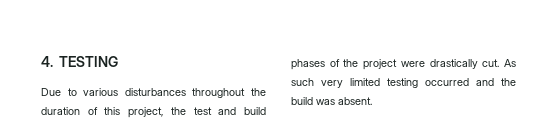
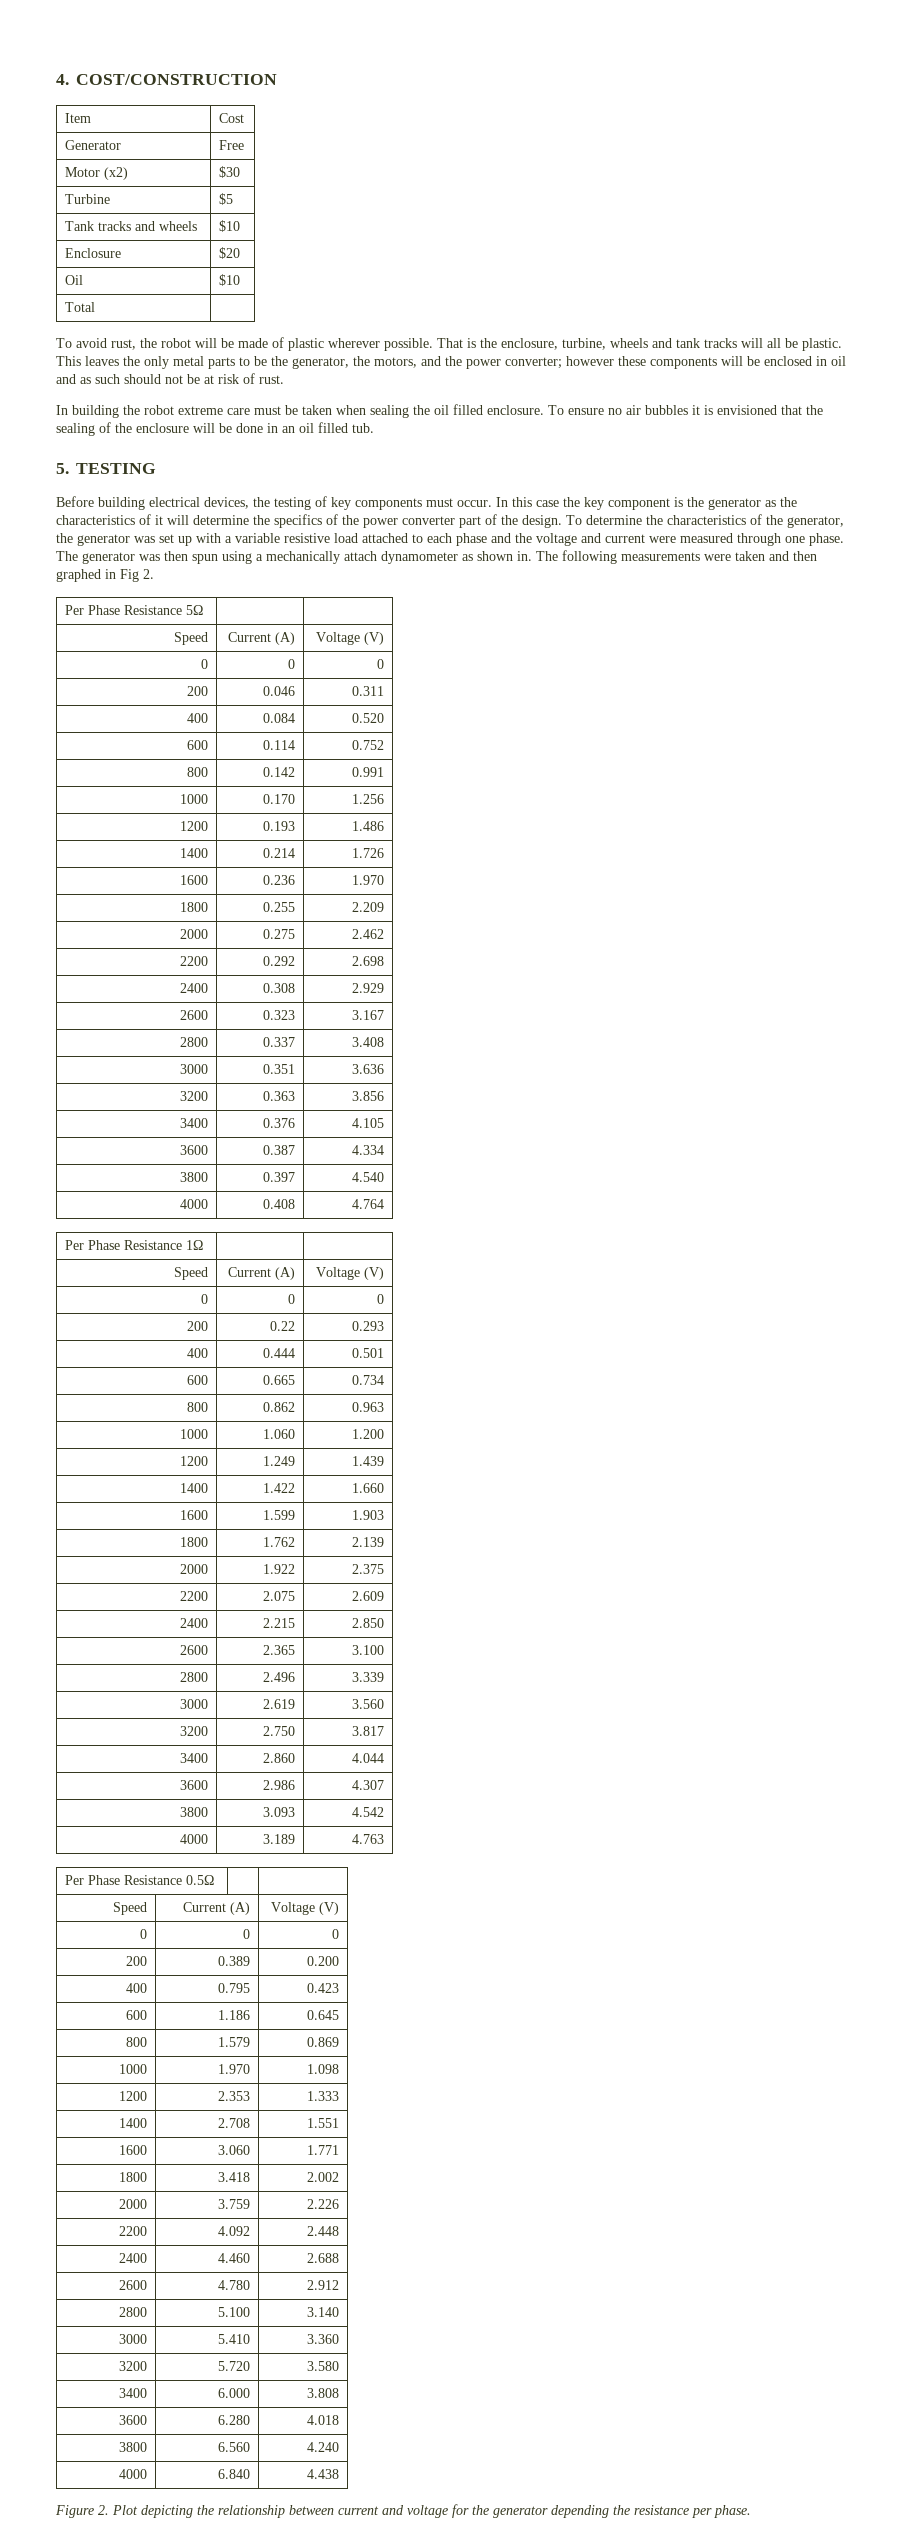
[58,56,118,67] [41,88,266,98] [41,107,266,118] [291,59,516,70] [291,78,516,88] [291,97,372,105] TESTING // Due to various disturbances throughout the duration of this project, the test and build phases of the project were drastically cut. As such very limited testing occurred and the build was absent. -> [76,74,277,85] [65,113,92,123] [219,113,245,123] [65,140,122,150] [219,140,245,150] [65,167,129,180] [219,166,241,178] [65,194,111,204] [219,193,234,205] [65,221,198,231] [219,220,241,232] [65,248,122,258] [219,247,241,259] [65,275,84,285] [219,274,241,286] [65,302,96,312] [56,337,842,351] [56,356,846,369] [56,373,284,384] [56,404,823,418] [56,422,374,436] [56,463,156,474] [56,496,797,510] [56,514,844,528] [56,533,844,546] [56,550,817,564] [56,569,154,582] [65,605,204,615] [173,632,208,645] [227,632,295,645] [315,632,384,645] [200,659,208,669] [287,659,295,669] [376,659,384,669] [186,686,208,696] [262,686,295,696] [351,686,384,696] [186,713,208,723] [262,713,295,723] [351,713,384,723] [186,740,208,750] [262,740,295,750] [351,740,384,750] [186,767,208,777] [262,767,295,777] [351,767,384,777] [179,794,208,804] [262,794,295,804] [351,794,384,804] [179,821,208,831] [262,821,295,831] [351,821,384,831] [179,848,208,858] [262,848,295,858] [351,848,384,858] [179,875,208,885] [262,875,295,885] [351,875,384,885] [179,902,208,912] [262,902,295,912] [351,902,384,912] [179,929,208,939] [262,929,295,939] [351,929,384,939] [179,956,208,966] [262,956,295,966] [351,956,384,966] [179,983,208,993] [262,983,295,993] [351,983,384,993] [179,1010,208,1020] [262,1010,295,1020] [351,1010,384,1020] [179,1037,208,1047] [262,1037,295,1047] [351,1037,384,1047] [179,1064,208,1074] [262,1064,295,1074] [351,1064,384,1074] [179,1091,208,1101] [262,1091,295,1101] [351,1091,384,1101] [179,1118,208,1128] [262,1118,295,1128] [351,1118,384,1128] [179,1145,208,1155] [262,1145,295,1155] [351,1145,384,1155] [179,1172,208,1182] [262,1172,295,1182] [351,1172,384,1182] [179,1199,208,1209] [262,1199,295,1209] [351,1199,384,1209] [65,1240,204,1250] [173,1267,208,1280] [227,1267,295,1280] [315,1267,384,1280] [200,1294,208,1304] [287,1294,295,1304] [376,1294,384,1304] [186,1321,208,1331] [269,1321,295,1331] [351,1321,384,1331] [186,1348,208,1358] [262,1348,295,1358] [351,1348,384,1358] [186,1375,208,1385] [262,1375,295,1385] [351,1375,384,1385] [186,1402,208,1412] [262,1402,295,1412] [351,1402,384,1412] [179,1429,208,1439] [262,1429,295,1439] [351,1429,384,1439] [179,1456,208,1466] [262,1456,295,1466] [351,1456,384,1466] [179,1483,208,1493] [262,1483,295,1493] [351,1483,384,1493] [179,1510,208,1520] [262,1510,295,1520] [351,1510,384,1520] [179,1537,208,1547] [262,1537,295,1547] [351,1537,384,1547] [179,1564,208,1574] [262,1564,295,1574] [351,1564,384,1574] [179,1591,208,1601] [262,1591,295,1601] [351,1591,384,1601] [179,1618,208,1628] [262,1618,295,1628] [351,1618,384,1628] [179,1645,208,1655] [262,1645,295,1655] [351,1645,384,1655] [179,1672,208,1682] [262,1672,295,1682] [351,1672,384,1682] [179,1699,208,1709] [262,1699,295,1709] [351,1699,384,1709] [179,1726,208,1736] [262,1726,295,1736] [351,1726,384,1736] [179,1753,208,1763] [262,1753,295,1763] [351,1753,384,1763] [179,1780,208,1790] [262,1780,295,1790] [351,1780,384,1790] [179,1807,208,1817] [262,1807,295,1817] [351,1807,384,1817] [179,1834,208,1844] [262,1834,295,1844] [351,1834,384,1844] [65,1875,215,1885] [112,1902,147,1915] [182,1902,250,1915] [270,1902,339,1915] [139,1929,147,1939] [242,1929,250,1939] [331,1929,339,1939] [125,1956,147,1966] [217,1956,250,1966] [306,1956,339,1966] [125,1983,147,1993] [217,1983,250,1993] [306,1983,339,1993] [125,2010,147,2020] [217,2010,250,2020] [306,2010,339,2020] [125,2037,147,2047] [217,2037,250,2047] [306,2037,339,2047] [118,2064,147,2074] [217,2064,250,2074] [306,2064,339,2074] [118,2091,147,2101] [217,2091,250,2101] [306,2091,339,2101] [118,2118,147,2128] [217,2118,250,2128] [306,2118,339,2128] [118,2145,147,2155] [217,2145,250,2155] [306,2145,339,2155] [118,2172,147,2182] [217,2172,250,2182] [306,2172,339,2182] [118,2199,147,2209] [217,2199,250,2209] [306,2199,339,2209] [118,2226,147,2236] [217,2226,250,2236] [306,2226,339,2236] [118,2253,147,2263] [217,2253,250,2263] [306,2253,339,2263] [118,2280,147,2290] [217,2280,250,2290] [306,2280,339,2290] [118,2307,147,2317] [217,2307,250,2317] [306,2307,339,2317] [118,2334,147,2344] [217,2334,250,2344] [306,2334,339,2344] [118,2361,147,2371] [217,2361,250,2371] [306,2361,339,2371] [118,2388,147,2398] [217,2388,250,2398] [306,2388,339,2398] [118,2415,147,2425] [217,2415,250,2425] [306,2415,339,2425] [118,2442,147,2452] [217,2442,250,2452] [306,2442,339,2452] [118,2469,147,2479] [217,2469,250,2479] [306,2469,339,2479] [55,2504,751,2518] COST/CONSTRUCTION // Item | Cost // Generator | Free // Motor (x2) | $30 // Turbine | $5 // Tank tracks and wheels | $10 // Enclosure | $20 // Oil | $10 // Total | // To avoid rust, the robot will be made of plastic wherever possible. That is the enclosure, turbine, wheels and tank tracks will all be plastic. This leaves the only metal parts to be the generator, the motors, and the power converter; however these components will be enclosed in oil and as such should not be at risk of rust. // In building the robot extreme care must be taken when sealing the oil filled enclosure. To ensure no air bubbles it is envisioned that the sealing of the enclosure will be done in an oil filled tub. // 5. TESTING // Before building electrical devices, the testing of key components must occur. In this case the key component is the generator as the characteristics of it will determine the specifics of the power converter part of the design. To determine the characteristics of the generator, the generator was set up with a variable resistive load attached to each phase and the voltage and current were measured through one phase. The generator was then spun using a mechanically attach dynamometer as shown in. The following measurements were taken and then graphed in Fig 2. // Per Phase Resistance 5Ω | | // Speed | Current (A) | Voltage (V) // 0 | 0 | 0 // 200 | 0.046 | 0.311 // 400 | 0.084 | 0.520 // 600 | 0.114 | 0.752 // 800 | 0.142 | 0.991 // 1000 | 0.170 | 1.256 // 1200 | 0.193 | 1.486 // 1400 | 0.214 | 1.726 // 1600 | 0.236 | 1.970 // 1800 | 0.255 | 2.209 // 2000 | 0.275 | 2.462 // 2200 | 0.292 | 2.698 // 2400 | 0.308 | 2.929 // 2600 | 0.323 | 3.167 // 2800 | 0.337 | 3.408 // 3000 | 0.351 | 3.636 // 3200 | 0.363 | 3.856 // 3400 | 0.376 | 4.105 // 3600 | 0.387 | 4.334 // 3800 | 0.397 | 4.540 // 4000 | 0.408 | 4.764 // Per Phase Resistance 1Ω | | // Speed | Current (A) | Voltage (V) // 0 | 0 | 0 // 200 | 0.22 | 0.293 // 400 | 0.444 | 0.501 // 600 | 0.665 | 0.734 // 800 | 0.862 | 0.963 // 1000 | 1.060 | 1.200 // 1200 | 1.249 | 1.439 // 1400 | 1.422 | 1.660 // 1600 | 1.599 | 1.903 // 1800 | 1.762 | 2.139 // 2000 | 1.922 | 2.375 // 2200 | 2.075 | 2.609 // 2400 | 2.215 | 2.850 // 2600 | 2.365 | 3.100 // 2800 | 2.496 | 3.339 // 3000 | 2.619 | 3.560 // 3200 | 2.750 | 3.817 // 3400 | 2.860 | 4.044 // 3600 | 2.986 | 4.307 // 3800 | 3.093 | 4.542 // 4000 | 3.189 | 4.763 // Per Phase Resistance 0.5Ω | | // Speed | Current (A) | Voltage (V) // 0 | 0 | 0 // 200 | 0.389 | 0.200 // 400 | 0.795 | 0.423 // 600 | 1.186 | 0.645 // 800 | 1.579 | 0.869 // 1000 | 1.970 | 1.098 // 1200 | 2.353 | 1.333 // 1400 | 2.708 | 1.551 // 1600 | 3.060 | 1.771 // 1800 | 3.418 | 2.002 // 2000 | 3.759 | 2.226 // 2200 | 4.092 | 2.448 // 2400 | 4.460 | 2.688 // 2600 | 4.780 | 2.912 // 2800 | 5.100 | 3.140 // 3000 | 5.410 | 3.360 // 3200 | 5.720 | 3.580 // 3400 | 6.000 | 3.808 // 3600 | 6.280 | 4.018 // 3800 | 6.560 | 4.240 // 4000 | 6.840 | 4.438 // Figure 2. Plot depicting the relationship between current and voltage for the generator depending the resistance per phase.

